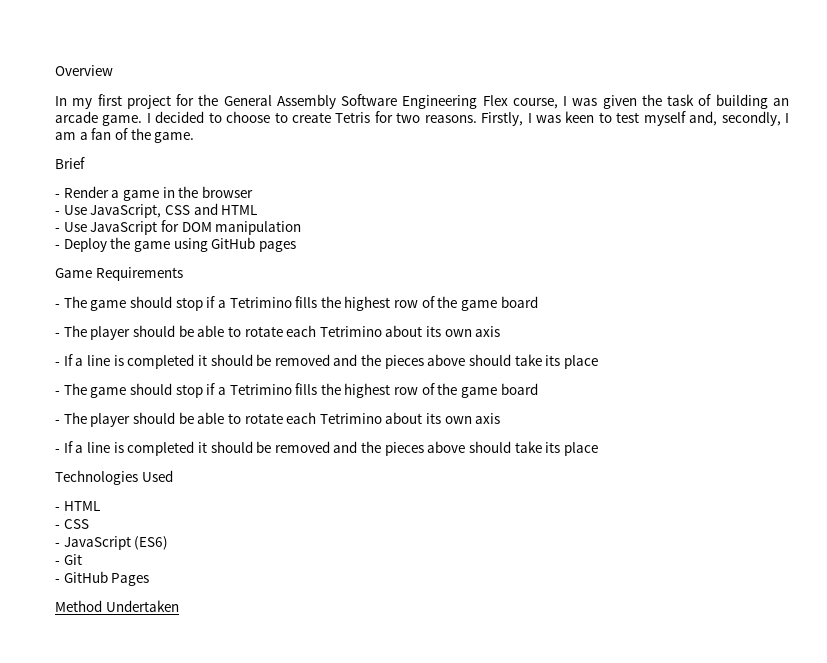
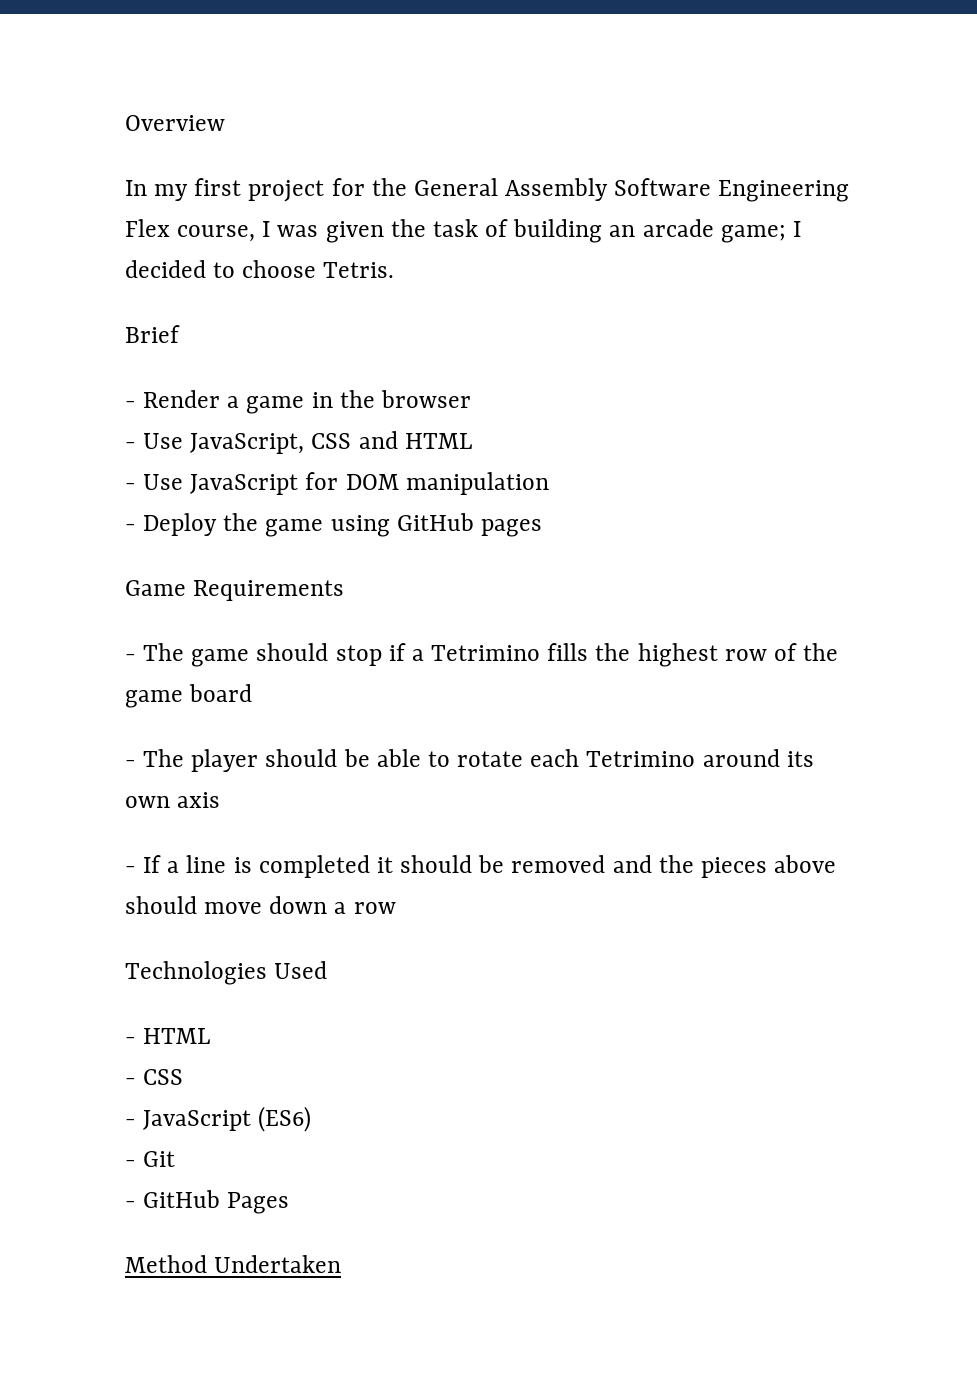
[102,115,143,126] game. -> [720,225,786,243] game;
[274,111,790,126] [55,128,195,143] to create Tetris for two reasons. Firstly, I was keen to test myself and, secondly, I am a fan of the game. -> [323,262,395,278] Tetris.
[385,325,423,337] about -> [702,749,780,767] around
[514,354,598,369] [55,383,538,398] [55,412,501,427] [55,441,598,456] take its place // - The game should stop if a Tetrimino fills the highest row of the game board // - The player should be able to rotate each Tetrimino about its own axis // - If a line is completed it should be removed and the pieces above should take its place -> [204,896,396,914] move down a row

